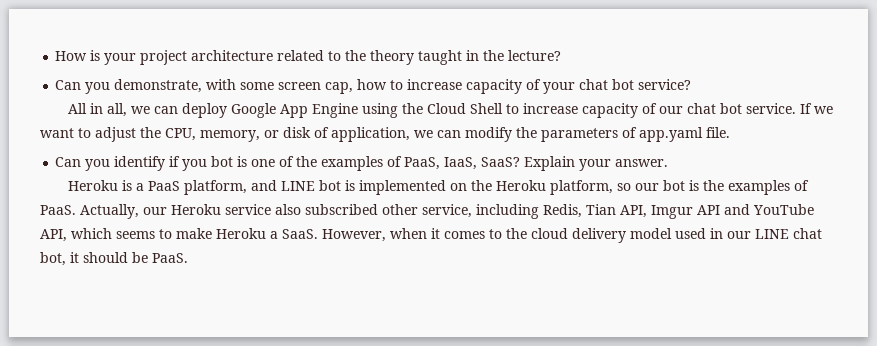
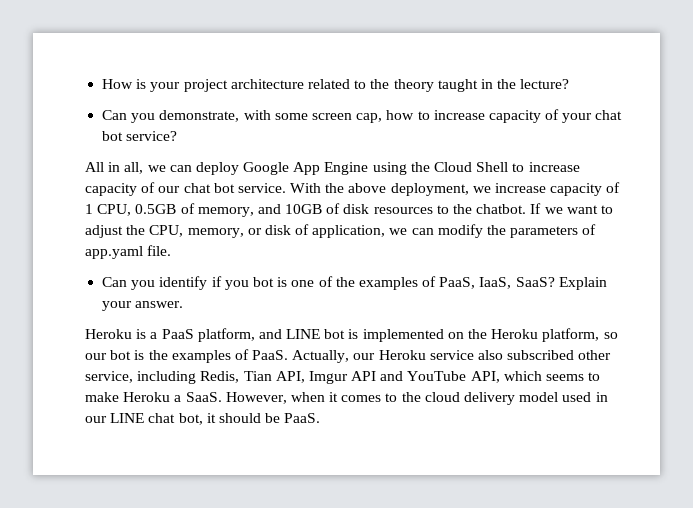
(797, 108) none -> [290,182,621,196] [85,203,527,217] With the above deployment, we increase capacity of 1 CPU, 0.5GB of memory, and 10GB of disk resources to the chatbot.

